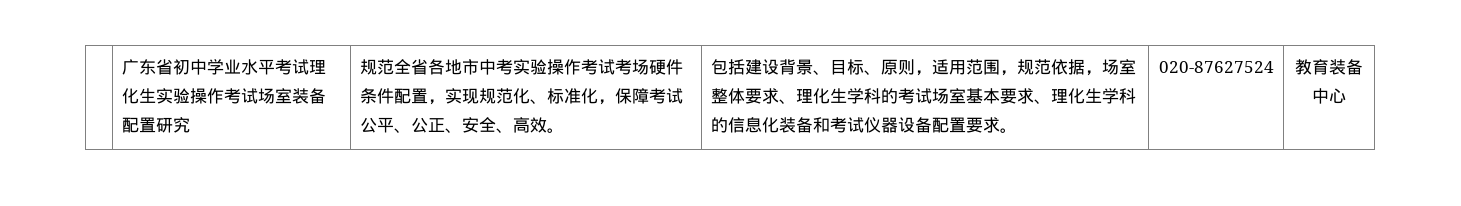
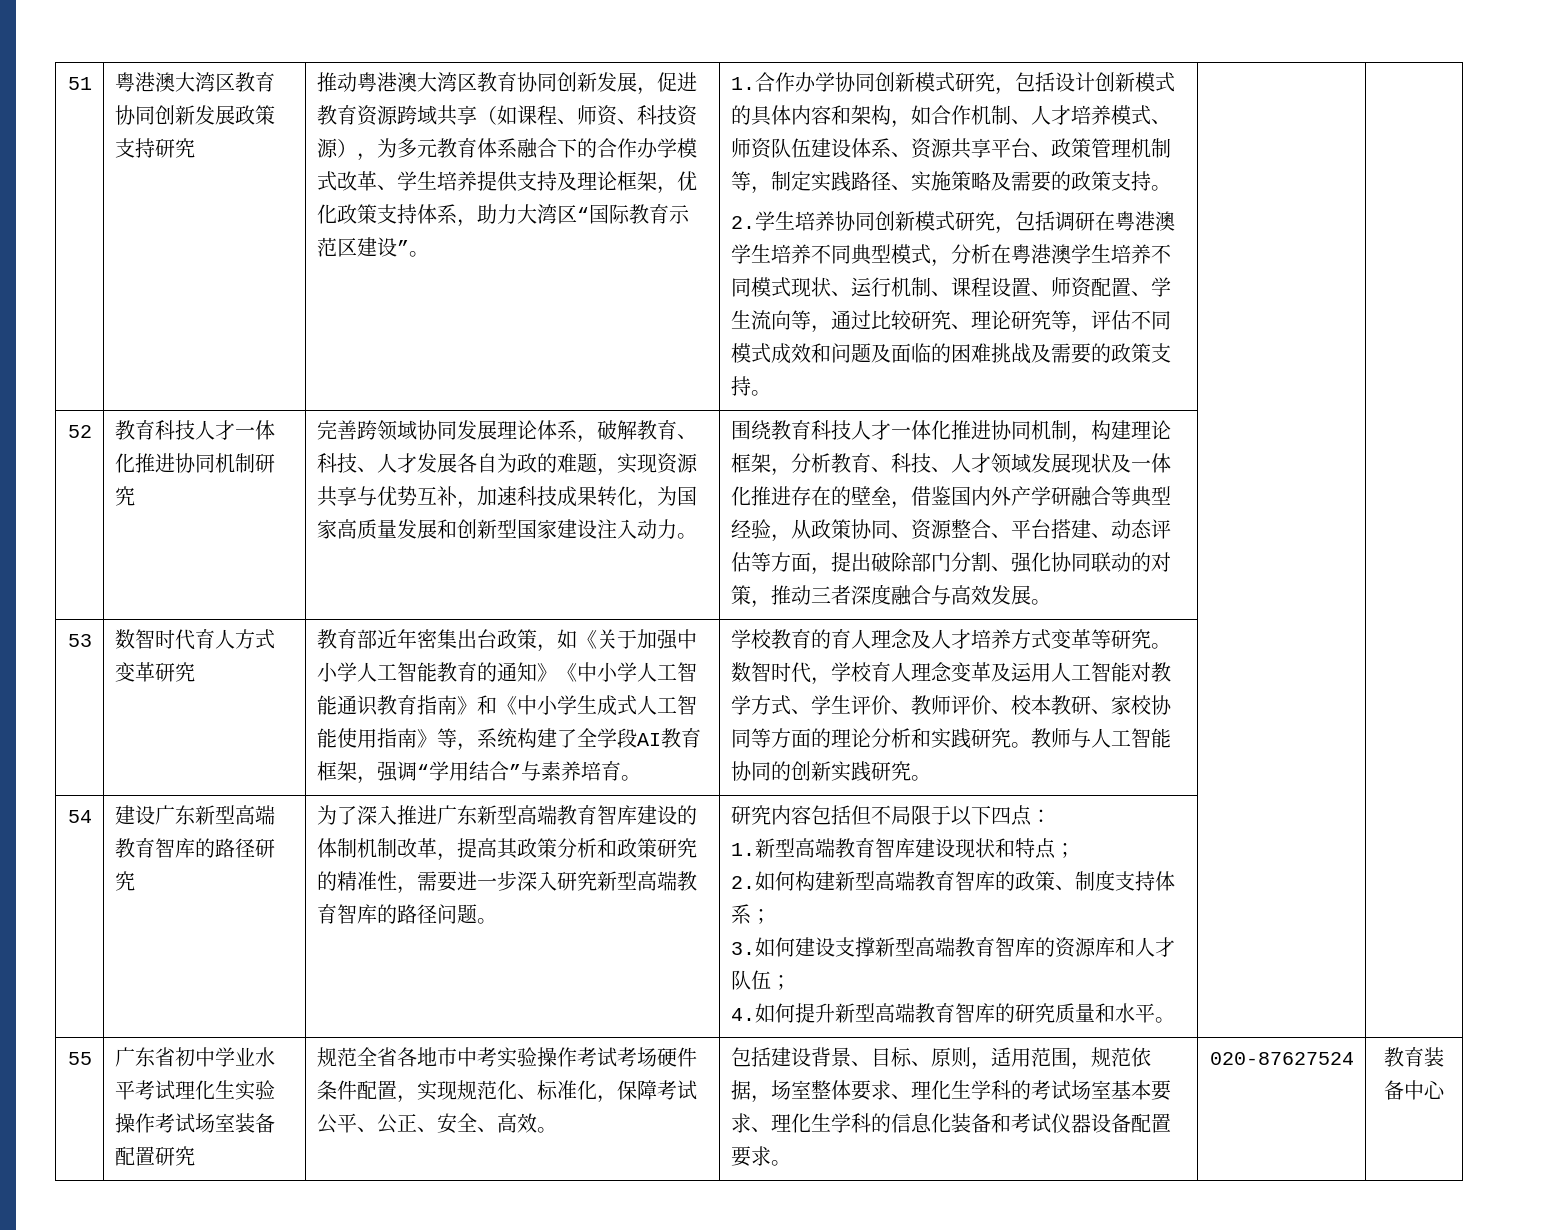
(121, 67) none -> [67,77,92,90] [114,72,275,92] [114,105,275,125] [114,138,195,158] [316,72,697,95] [316,105,698,126] [316,138,697,161] [316,171,697,194] [316,204,690,227] [316,237,429,257] [730,72,1175,95] [730,105,1171,128] [730,138,1171,159] [730,171,1171,194] [730,211,1175,234] [730,244,1171,267] [730,277,1171,298] [730,310,1171,333] [730,343,1171,364] [730,376,771,396] [67,425,92,438] [114,420,275,440] [114,453,275,473] [114,486,135,506] [316,420,697,443] [316,453,698,476] [316,486,697,509] [316,519,697,539] [730,420,1171,443] [730,453,1171,476] [730,486,1171,509] [730,519,1171,542] [730,552,1171,575] [730,584,1051,608] [67,634,92,647] [114,629,275,650] [114,662,195,682] [316,629,697,652] [316,662,697,682] [316,695,697,716] [316,728,701,751] [316,761,641,784] [730,629,1171,649] [730,662,1171,685] [730,695,1172,715] [730,728,1171,749] [730,761,931,782] [67,810,92,823] [114,805,275,825] [114,838,275,858] [114,871,135,891] [316,805,697,825] [316,838,697,861] [316,871,697,894] [316,904,497,924] [730,805,1051,826] [730,838,1075,859] [730,870,1175,891] [730,904,771,924] [730,937,1175,958] [730,970,791,990] [730,1003,1175,1023] [67,1052,92,1065] 51 | 粤港澳大湾区教育协同创新发展政策支持研究 | 推动粤港澳大湾区教育协同创新发展，促进教育资源跨域共享（如课程、师资、科技资源），为多元教育体系融合下的合作办学模式改革、学生培养提供支持及理论框架，优化政策支持体系，助力大湾区“国际教育示范区建设”。 | 1.合作办学协同创新模式研究，包括设计创新模式的具体内容和架构，如合作机制、人才培养模式、师资队伍建设体系、资源共享平台、政策管理机制等，制定实践路径、实施策略及需要的政策支持。 // 2.学生培养协同创新模式研究，包括调研在粤港澳学生培养不同典型模式，分析在粤港澳学生培养不同模式现状、运行机制、课程设置、师资配置、学生流向等，通过比较研究、理论研究等，评估不同模式成效和问题及面临的困难挑战及需要的政策支持。 | | // 52 | 教育科技人才一体化推进协同机制研究 | 完善跨领域协同发展理论体系，破解教育、科技、人才发展各自为政的难题，实现资源共享与优势互补，加速科技成果转化，为国家高质量发展和创新型国家建设注入动力。 | 围绕教育科技人才一体化推进协同机制，构建理论框架，分析教育、科技、人才领域发展现状及一体化推进存在的壁垒，借鉴国内外产学研融合等典型经验，从政策协同、资源整合、平台搭建、动态评估等方面，提出破除部门分割、强化协同联动的对策，推动三者深度融合与高效发展。 | | // 53 | 数智时代育人方式变革研究 | 教育部近年密集出台政策，如《关于加强中小学人工智能教育的通知》《中小学人工智能通识教育指南》和《中小学生成式人工智能使用指南》等，系统构建了全学段AI教育框架，强调“学用结合”与素养培育。 | 学校教育的育人理念及人才培养方式变革等研究。数智时代，学校育人理念变革及运用人工智能对教学方式、学生评价、教师评价、校本教研、家校协同等方面的理论分析和实践研究。教师与人工智能协同的创新实践研究。 | | // 54 | 建设广东新型高端教育智库的路径研究 | 为了深入推进广东新型高端教育智库建设的体制机制改革，提高其政策分析和政策研究的精准性，需要进一步深入研究新型高端教育智库的路径问题。 | 研究内容包括但不局限于以下四点： // 1.新型高端教育智库建设现状和特点； // 2.如何构建新型高端教育智库的政策、制度支持体系； // 3.如何建设支撑新型高端教育智库的资源库和人才队伍； // 4.如何提升新型高端教育智库的研究质量和水平。 | | // 55

